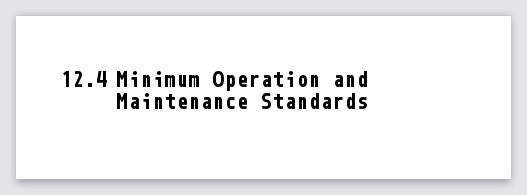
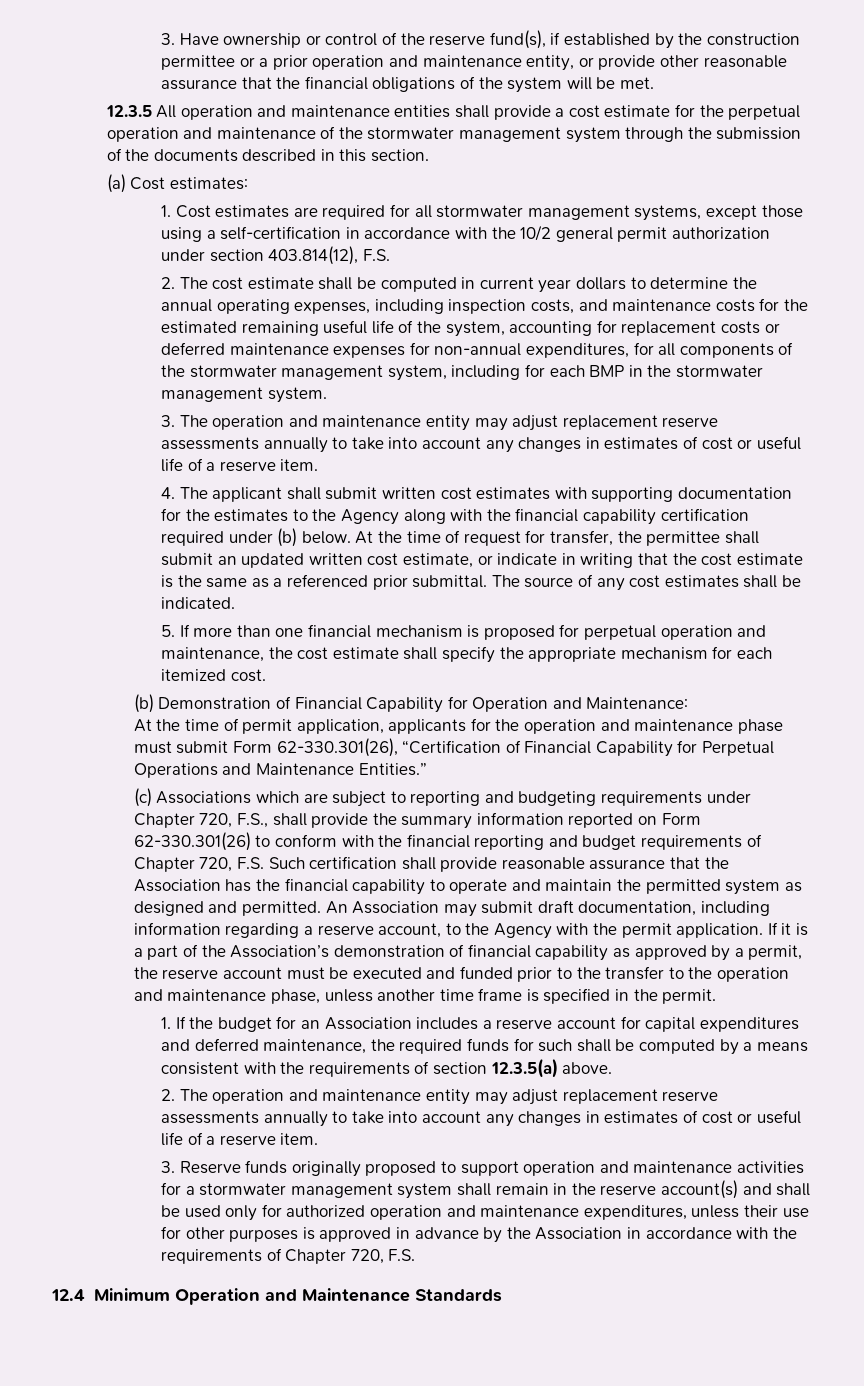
(60, 79) none -> [161,30,800,49] [161,55,787,71] [161,76,654,93] [105,104,801,120] [106,126,802,143] [106,148,430,162] [106,174,248,193] [161,204,803,221] [161,225,770,242] [161,246,390,265] [161,277,757,293] [161,298,808,314] [161,320,780,337] [161,342,794,358] [161,364,763,381] [161,387,327,403] [161,415,719,431] [161,436,801,453] [161,458,319,472] [161,487,792,502] [161,508,749,525] [161,528,759,547] [161,553,803,568] [161,574,801,591] [161,597,236,609] [161,624,767,640] [161,646,772,663] [161,669,266,682] [133,694,689,713] [133,718,783,734] [133,738,775,757] [133,763,427,778] [133,788,751,807] [133,812,701,829] [133,832,762,851] [133,856,729,872] [133,878,802,895] [133,900,771,917] [133,922,809,939] [133,944,803,961] [133,966,790,982] [133,988,717,1004] [161,1016,799,1032] [161,1038,808,1055] [161,1058,613,1078] [161,1089,719,1105] [161,1110,801,1127] [161,1132,319,1146] [161,1160,804,1177] [161,1180,811,1199] [161,1204,809,1221] [161,1226,797,1243] [161,1248,416,1264] 3. Have ownership or control of the reserve fund(s), if established by the construction permittee or a prior operation and maintenance entity, or provide other reasonable assurance that the financial obligations of the system will be met. // 12.3.5 All operation and maintenance entities shall provide a cost estimate for the perpetual operation and maintenance of the stormwater management system through the submission of the documents described in this section. // (a) Cost estimates: // 1. Cost estimates are required for all stormwater management systems, except those using a self-certification in accordance with the 10/2 general permit authorization under section 403.814(12), F.S. // 2. The cost estimate shall be computed in current year dollars to determine the annual operating expenses, including inspection costs, and maintenance costs for the estimated remaining useful life of the system, accounting for replacement costs or deferred maintenance expenses for non-annual expenditures, for all components of the stormwater management system, including for each BMP in the stormwater management system. // 3. The operation and maintenance entity may adjust replacement reserve assessments annually to take into account any changes in estimates of cost or useful life of a reserve item. // 4. The applicant shall submit written cost estimates with supporting documentation for the estimates to the Agency along with the financial capability certification required under (b) below. At the time of request for transfer, the permittee shall submit an updated written cost estimate, or indicate in writing that the cost estimate is the same as a referenced prior submittal. The source of any cost estimates shall be indicated. // 5. If more than one financial mechanism is proposed for perpetual operation and maintenance, the cost estimate shall specify the appropriate mechanism for each itemized cost. // (b) Demonstration of Financial Capability for Operation and Maintenance: // At the time of permit application, applicants for the operation and maintenance phase must submit Form 62-330.301(26), “Certification of Financial Capability for Perpetual Operations and Maintenance Entities.” // (c) Associations which are subject to reporting and budgeting requirements under Chapter 720, F.S., shall provide the summary information reported on Form 62-330.301(26) to conform with the financial reporting and budget requirements of Chapter 720, F.S. Such certification shall provide reasonable assurance that the Association has the financial capability to operate and maintain the permitted system as designed and permitted. An Association may submit draft documentation, including information regarding a reserve account, to the Agency with the permit application. If it is a part of the Association’s demonstration of financial capability as approved by a permit, the reserve account must be executed and funded prior to the transfer to the operation and maintenance phase, unless another time frame is specified in the permit. // 1. If the budget for an Association includes a reserve account for capital expenditures and deferred maintenance, the required funds for such shall be computed by a means consistent with the requirements of section 12.3.5(a) above. // 2. The operation and maintenance entity may adjust replacement reserve assessments annually to take into account any changes in estimates of cost or useful life of a reserve item. // 3. Reserve funds originally proposed to support operation and maintenance activities for a stormwater management system shall remain in the reserve account(s) and shall be used only for authorized operation and maintenance expenditures, unless their use for other purposes is approved in advance by the Association in accordance with the requirements of Chapter 720, F.S. //

